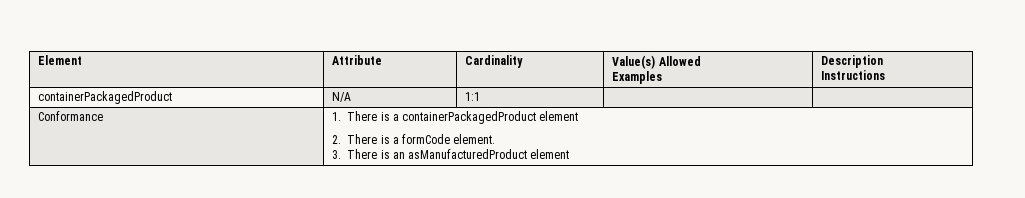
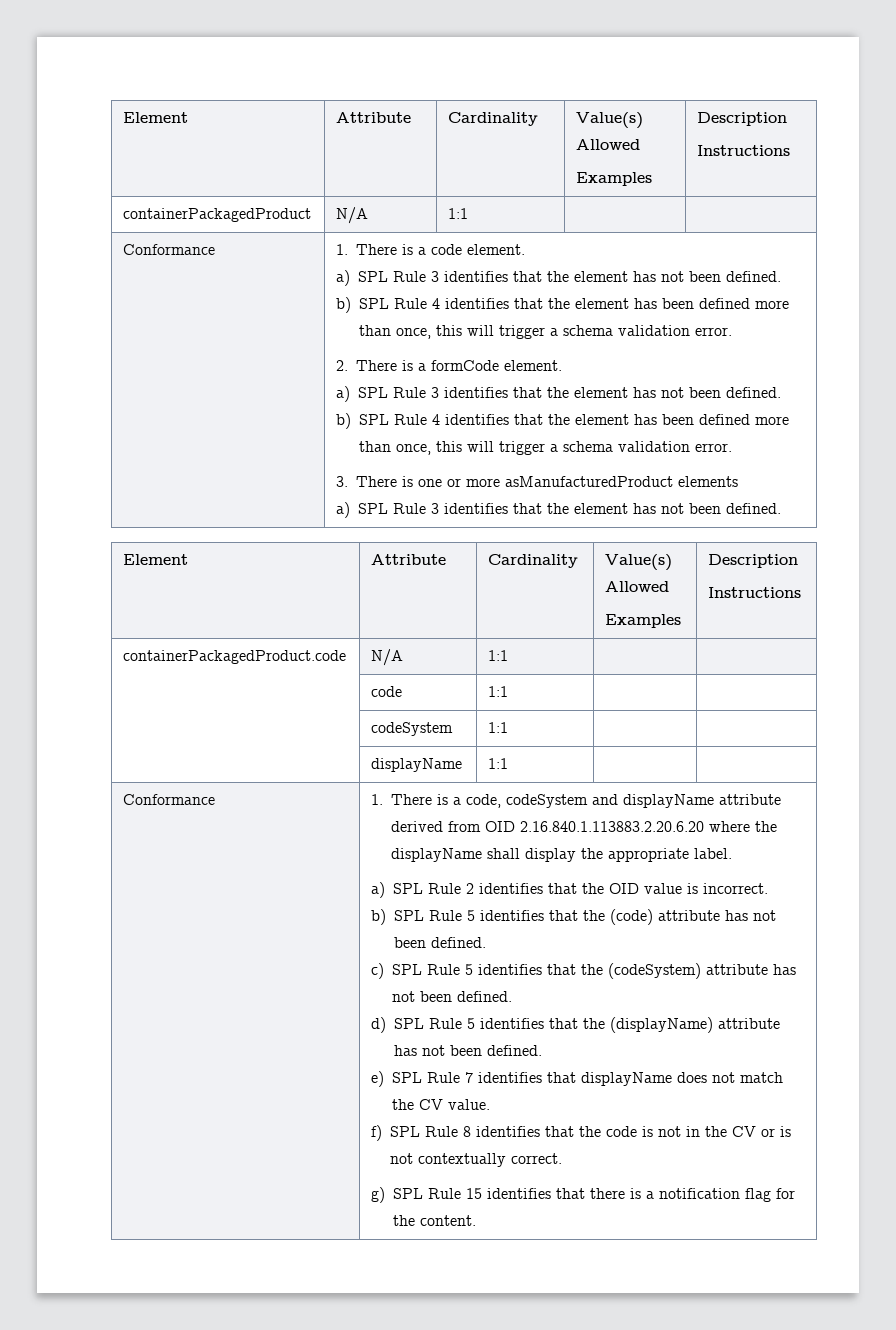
[402,111,579,124] containerPackagedProduct element -> [431,244,526,255] [336,270,782,286] [336,297,790,313] [359,325,733,339] code element. // a) SPL Rule 3 identifies that the element has not been defined. // b) SPL Rule 4 identifies that the element has been defined more than once, this will trigger a schema validation error.
[332,149,570,159] 3. There is an asManufacturedProduct element -> [336,386,782,402] [336,413,790,429] [359,441,733,455] [336,476,739,487] [336,502,782,518] [123,554,189,565] [371,554,447,565] [488,554,579,568] [605,554,673,571] [605,581,670,592] [605,614,682,628] [708,554,799,568] [708,587,802,598] [123,650,347,664] [371,649,404,666] [488,650,509,661] [371,686,403,697] [488,686,509,697] [371,722,454,736] [488,722,509,733] [371,758,463,772] [488,758,509,769] [123,794,216,805] [371,794,782,808] [391,821,778,832] [391,848,733,862] [371,882,769,898] [371,909,777,925] [394,937,487,948] [371,963,797,979] [392,991,513,1002] [371,1017,781,1033] [394,1045,543,1056] [371,1071,784,1087] [392,1099,491,1110] [371,1125,792,1141] [390,1153,563,1167] [371,1187,796,1203] [393,1215,477,1226] a) SPL Rule 3 identifies that the element has not been defined. // b) SPL Rule 4 identifies that the element has been defined more than once, this will trigger a schema validation error. // 3. There is one or more asManufacturedProduct elements // a) SPL Rule 3 identifies that the element has not been defined. // Element | Attribute | Cardinality | Value(s) Allowed // Examples | Description // Instructions // containerPackagedProduct.code | N/A | 1:1 | | // | code | 1:1 | | // | codeSystem | 1:1 | | // | displayName | 1:1 | | // Conformance | 1. There is a code, codeSystem and displayName attribute derived from OID 2.16.840.1.113883.2.20.6.20 where the displayName shall display the appropriate label. // a) SPL Rule 2 identifies that the OID value is incorrect. // b) SPL Rule 5 identifies that the (code) attribute has not been defined. // c) SPL Rule 5 identifies that the (codeSystem) attribute has not been defined. // d) SPL Rule 5 identifies that the (displayName) attribute has not been defined. // e) SPL Rule 7 identifies that displayName does not match the CV value. // f) SPL Rule 8 identifies that the code is not in the CV or is not contextually correct. // g) SPL Rule 15 identifies that there is a notification flag for the content.

